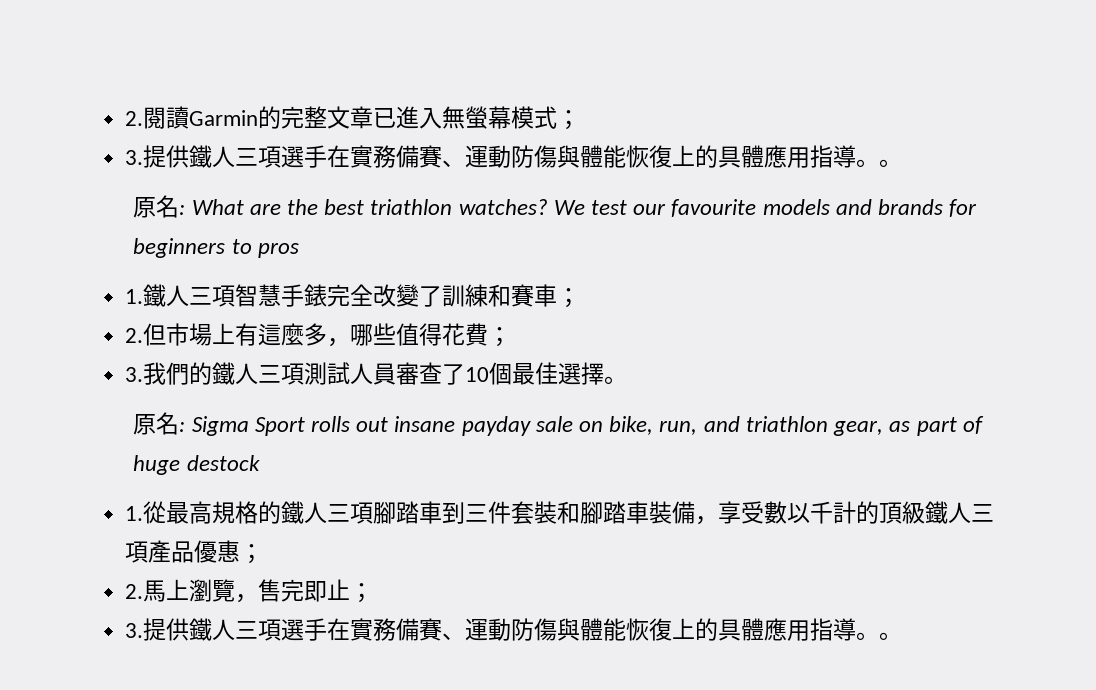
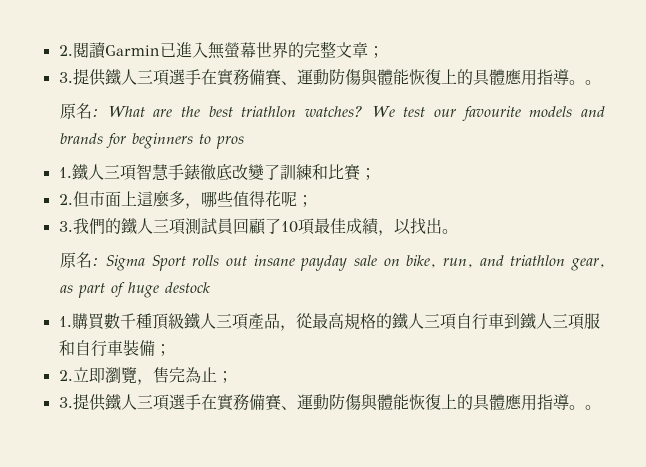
[258,106,374,129] 的完整文章 -> (160, 50) none
[511,106,558,129] 模式 -> [255,41,368,58] 世界的完整文章
[327,284,374,307] 完全 -> [199,163,232,180] 徹底
[511,284,558,307] 賽車 -> [327,164,361,181] 比賽
[189,323,259,346] 場上有 -> [104,191,137,207] 面上
[465,323,489,346] 費 -> [280,191,297,207] 呢
[350,362,605,385] 人員審查了10個最佳選擇 -> [216,218,442,236] 員回顧了10項最佳成績，以找出
(144, 513) none -> [71,313,296,331] 購買數千種頂級鐵人三項產品，
[373,501,995,525] [125,540,264,564] [125,579,190,602] 腳踏車到三件套裝和腳踏車裝備，享受數以千計的頂級鐵人三項產品優惠； // 2.馬上 -> [455,313,600,330] [58,340,171,357] [58,367,105,383] 自行車到鐵人三項服和自行車裝備； // 2.立即
[304,581,328,602] 即 -> [184,367,201,383] 為

